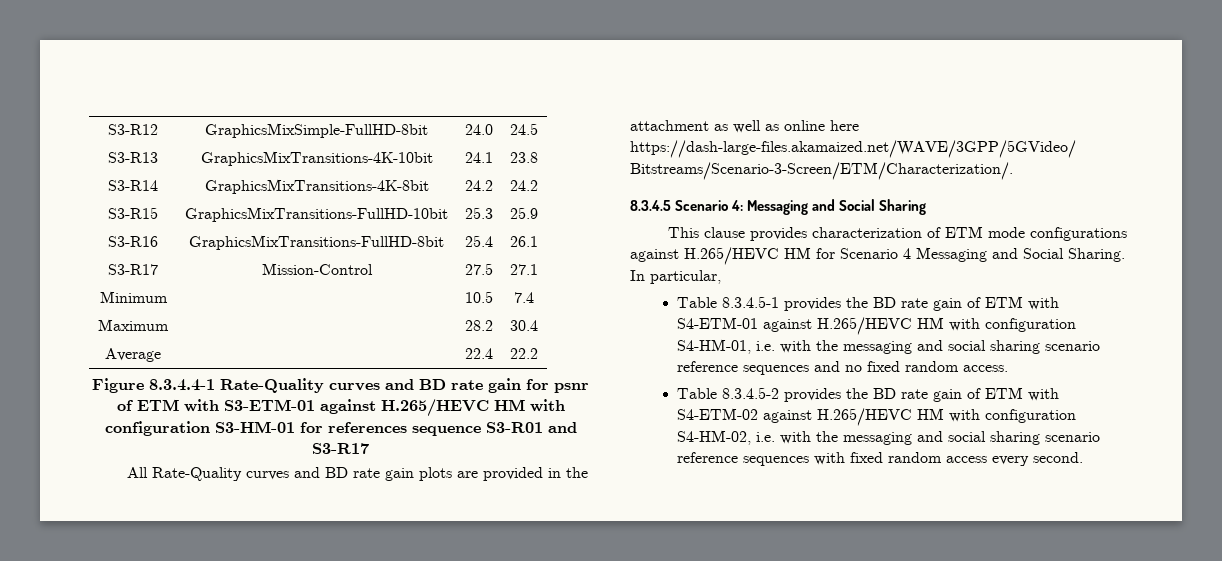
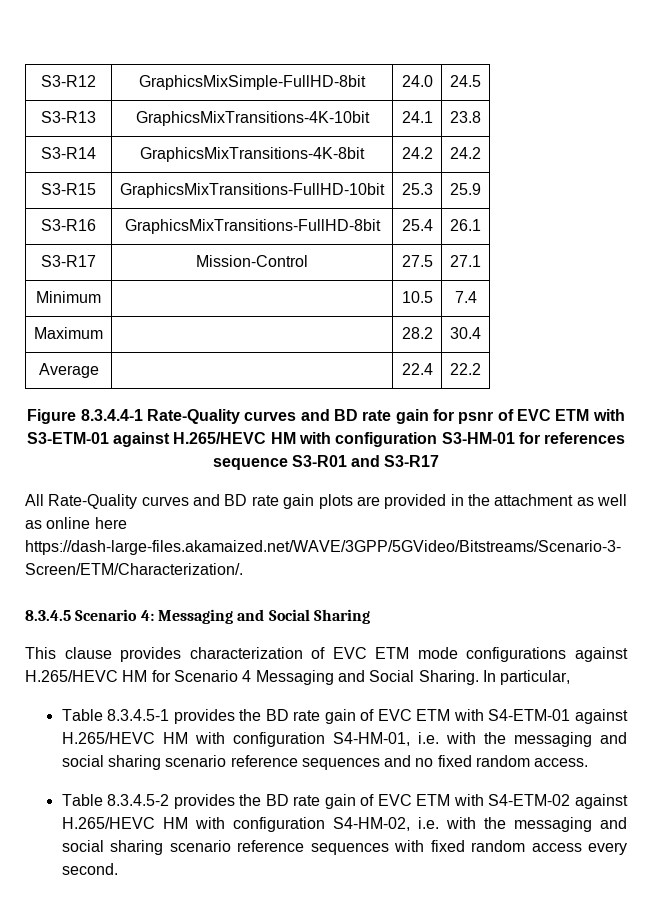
(133, 405) none -> [516,409,551,421] EVC
(941, 232) none -> [332,647,367,659] EVC
(982, 302) none -> [377,709,412,721] EVC
(982, 393) none -> [377,794,412,806] EVC

